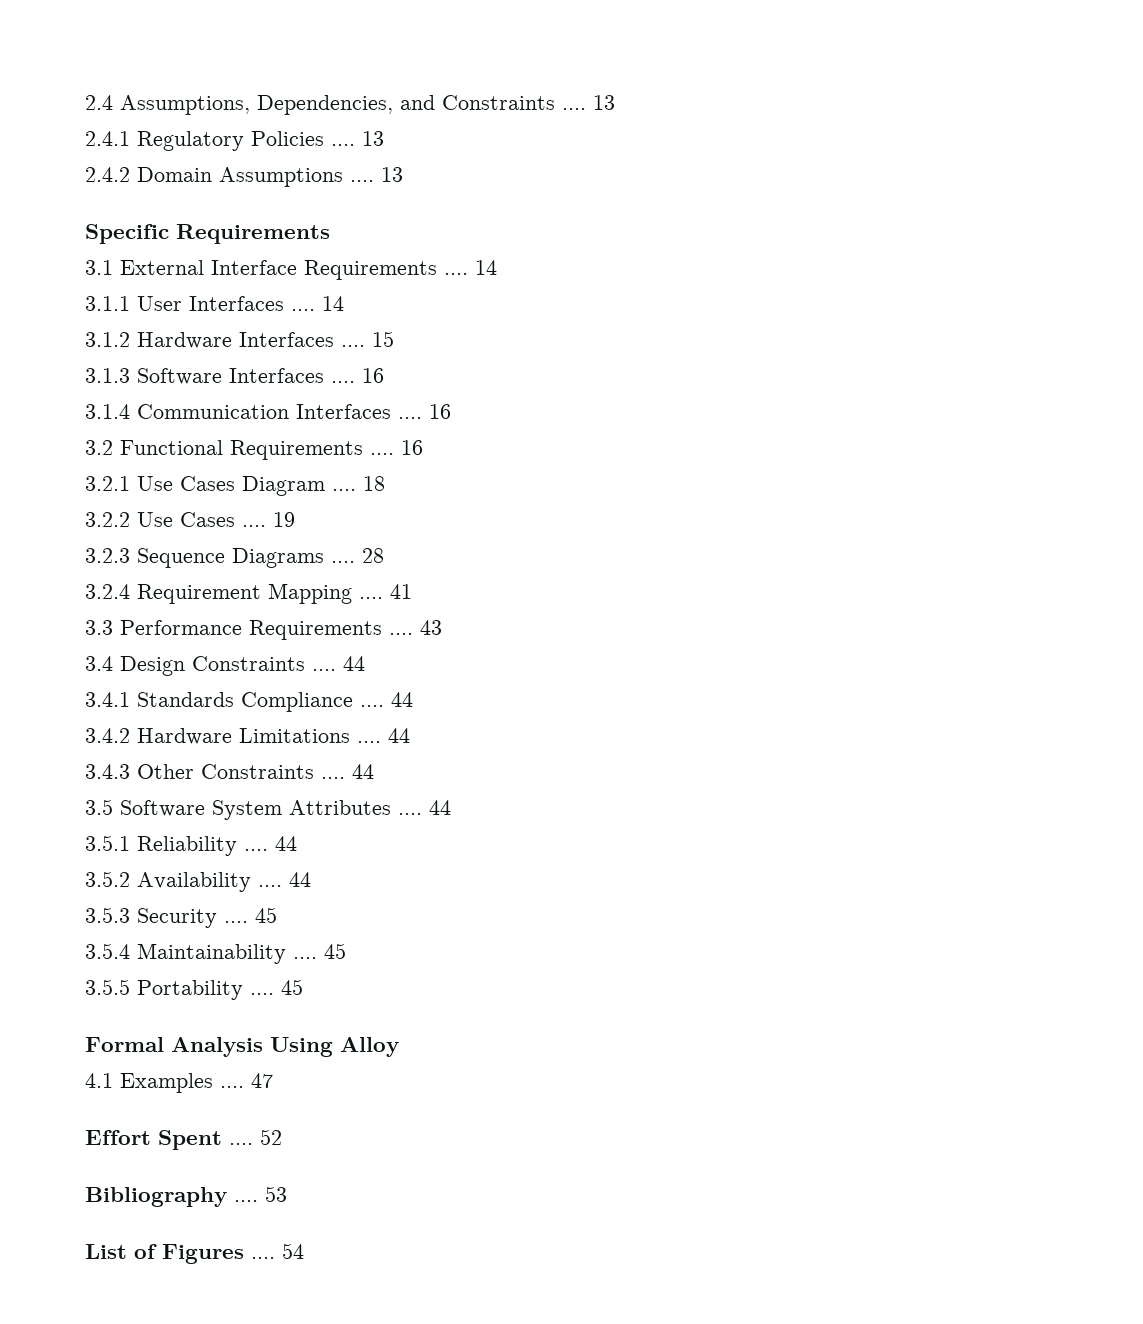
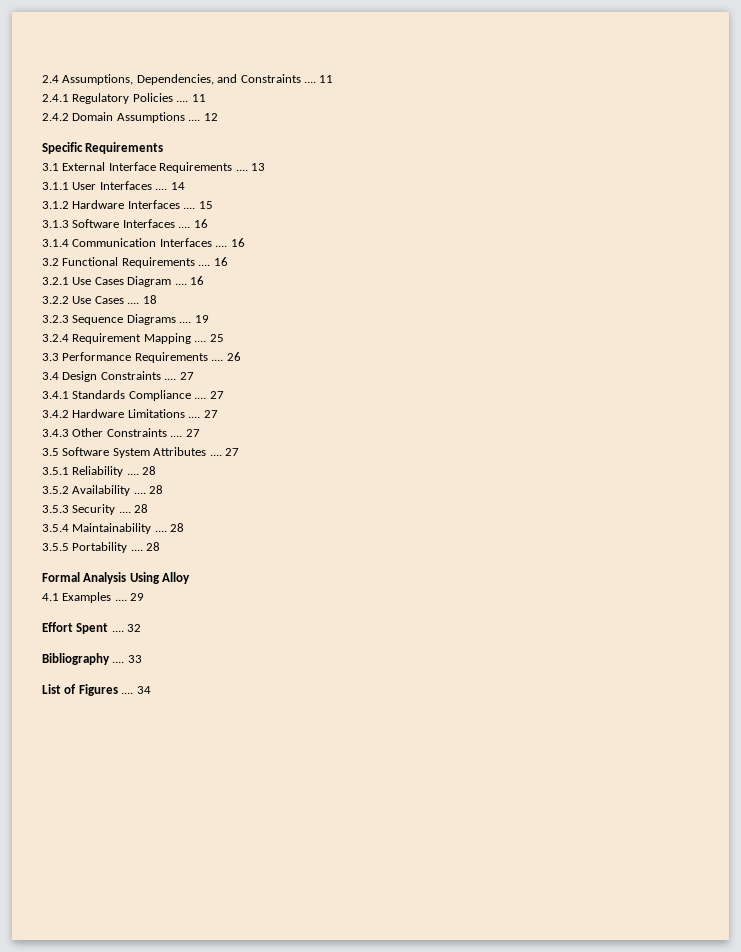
[593,95,615,110] 13 -> [319,75,334,83] 11
[362,131,384,146] 13 -> [191,94,206,102] 11
[381,167,403,182] 13 -> [203,113,218,121] 12
[475,260,497,275] 14 -> [250,163,265,171] 13
[363,476,385,491] 18 -> [189,276,204,285] 16
[273,512,295,527] 19 -> [142,295,157,304] 18
[362,548,384,563] 28 -> [194,315,209,323] 19
[390,584,412,599] 41 -> [209,334,224,342] 25
[420,620,442,635] 43 -> [226,352,241,361] 26
[343,656,365,671] 44 -> [179,372,194,380] 27
[391,692,413,707] 44 -> [209,391,224,399] 27
[388,728,410,743] 44 -> [203,410,218,418] 27
[352,764,374,779] 44 -> [185,429,200,437] 27
[429,800,451,815] 44 -> [224,448,239,456] 27
[275,836,297,851] 44 -> [142,466,157,475] 28
[289,872,311,887] 44 -> [149,485,164,494] 28
[255,907,277,923] 45 -> [134,504,149,513] 28
[324,943,346,959] 45 -> [170,523,185,532] 28
[281,979,303,995] 45 -> [146,542,161,551] 28
[251,1073,273,1088] 47 -> [130,593,145,601] 29
[260,1129,282,1145] 52 -> [127,624,142,632] 32
[265,1186,287,1202] 53 -> [127,655,142,663] 33
[282,1243,304,1259] 54 -> [136,686,151,694] 34

